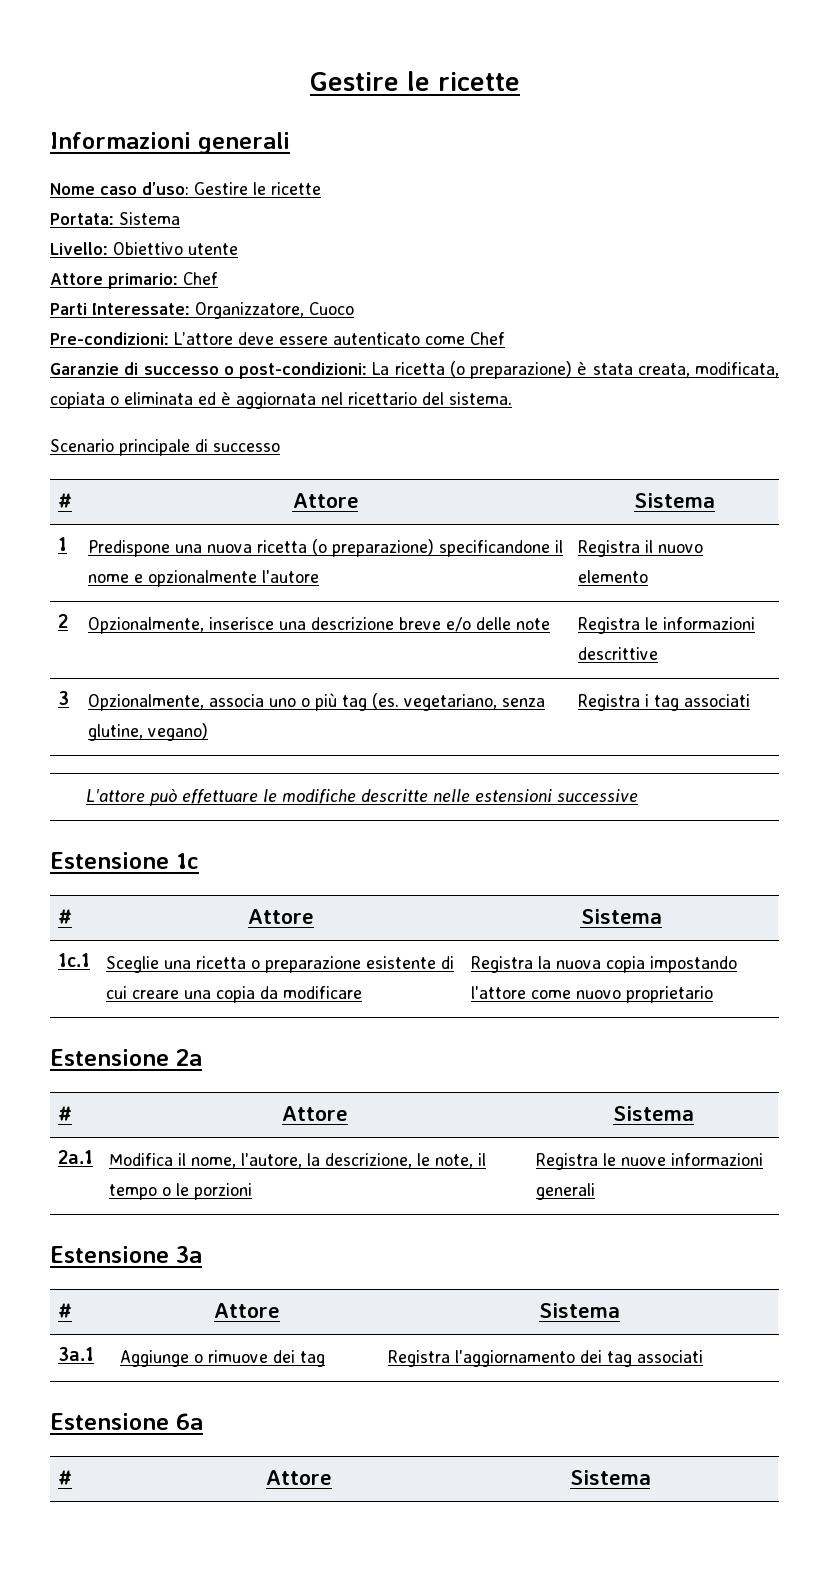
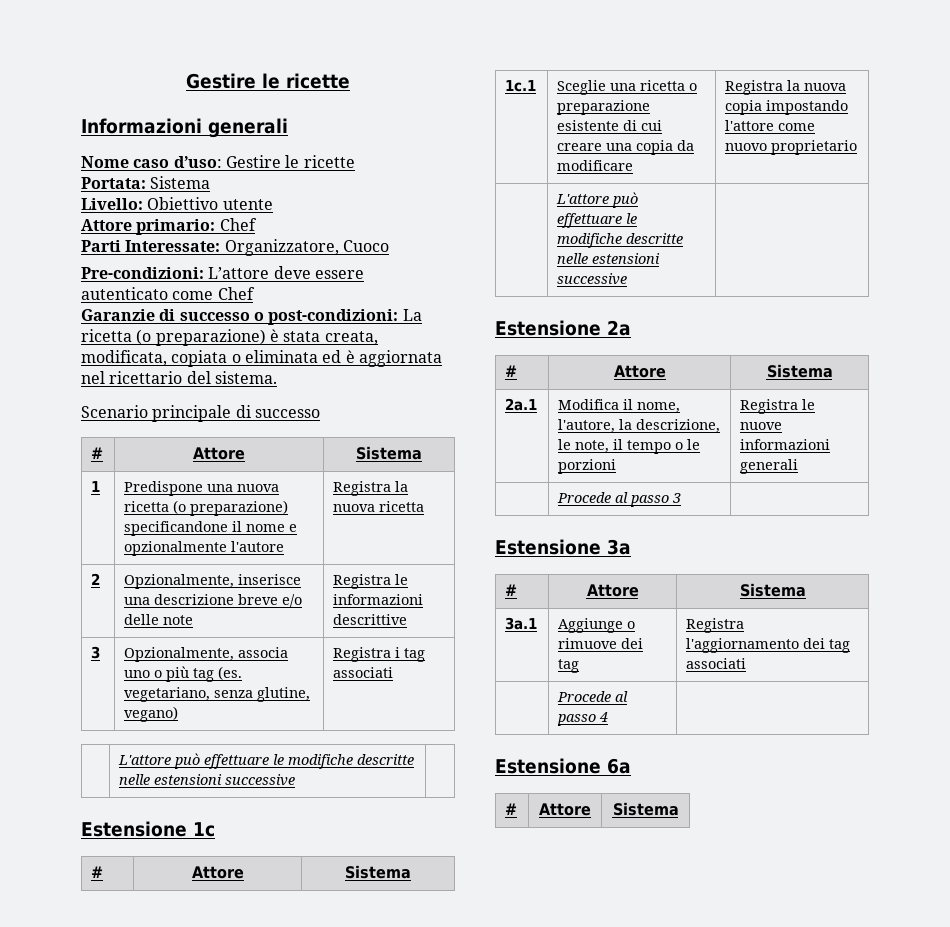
[644,540,703,553] [577,570,648,583] il nuovo elemento -> [395,481,409,492] [333,501,425,512] la nuova ricetta
(713, 994) none -> [556,192,639,208] [557,213,638,228] [557,233,684,248] [557,253,661,264] [557,273,628,285] // | L'attore può effettuare le modifiche descritte nelle estensioni successive |
(595, 1191) none -> [557,492,682,507] // | Procede al passo 3 |
(703, 1356) none -> [557,691,629,702] [557,712,609,726] // | Procede al passo 4 |

